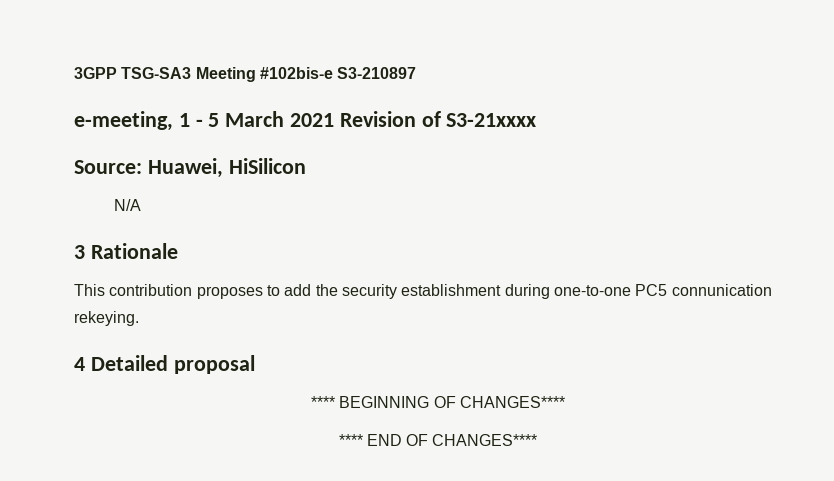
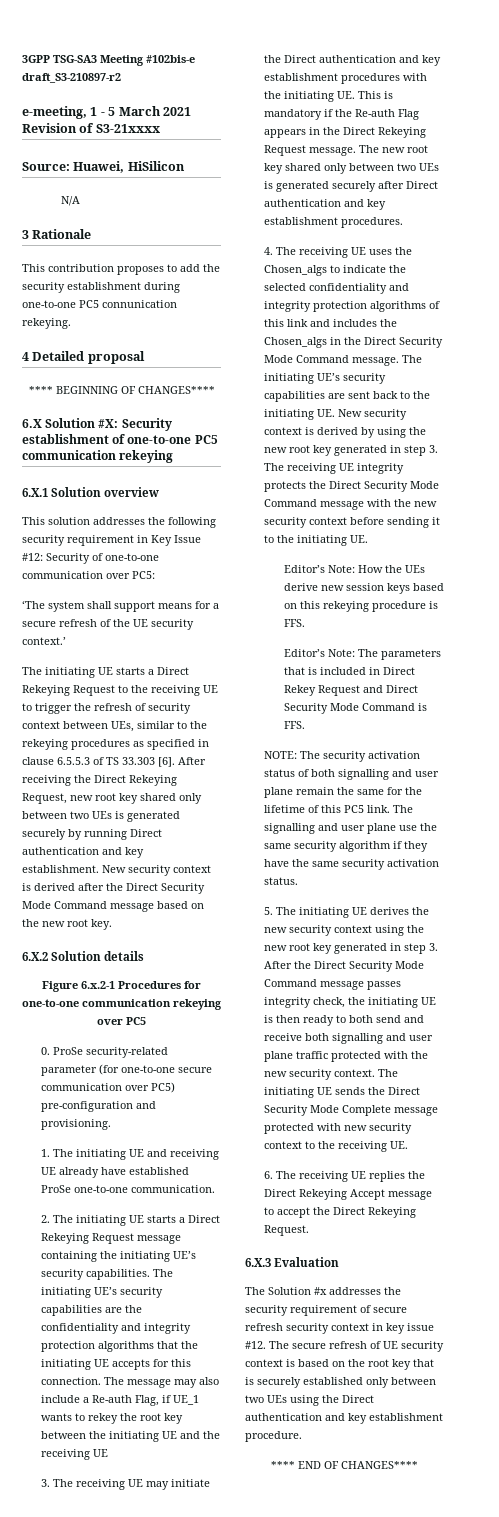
[337,67,417,79] S3-210897 -> [22,73,121,83] draft_S3-210897-r2
(565, 402) none -> [22,418,172,431] [22,434,218,444] [22,450,174,463] [22,487,160,497] [22,517,216,528] [22,535,201,546] [22,553,159,564] [22,571,155,579] [22,600,219,612] [22,619,194,630] [22,637,66,645] [22,667,189,678] [22,685,218,696] [22,703,191,714] [22,721,207,732] [22,739,209,750] [22,757,206,767] [22,775,177,786] [22,793,202,804] [22,811,180,822] [22,829,162,840] [22,847,144,858] [22,865,211,876] [22,883,205,894] [22,901,204,912] [22,919,112,930] [22,951,145,961] [42,981,201,992] [22,999,222,1010] [97,1017,146,1025] [41,1047,169,1058] [41,1064,213,1076] [41,1082,176,1093] [41,1101,157,1112] [41,1119,112,1130] [41,1149,220,1160] [41,1167,190,1178] [41,1185,216,1193] [41,1215,221,1226] [41,1233,182,1244] [41,1251,197,1262] [41,1269,174,1280] [41,1287,164,1298] [41,1305,143,1316] [41,1323,192,1334] [41,1341,199,1352] [41,1359,192,1370] [41,1377,220,1388] [41,1395,200,1406] [41,1413,184,1424] [41,1431,221,1442] [41,1449,109,1460] [41,1479,211,1490] [264,55,442,66] [264,73,428,84] [264,91,394,102] [264,109,420,120] [264,127,427,138] [264,145,429,156] [264,163,440,174] [264,181,439,192] [264,199,387,210] [264,217,404,228] [264,247,413,258] [264,265,407,276] [264,283,410,294] [264,301,441,312] [264,319,398,327] [264,337,444,348] [264,355,423,366] [264,373,387,384] [264,391,431,402] [264,409,408,420] [264,427,427,438] [264,445,439,456] [264,463,405,474] [264,481,440,492] [264,499,438,510] [264,517,441,528] [264,535,369,546] [283,565,425,573] [283,583,444,594] [283,601,438,612] [283,619,305,627] [283,649,441,660] [283,667,415,675] [283,685,418,696] [283,703,427,714] [283,721,305,729] [264,751,421,762] [264,769,440,780] [264,787,423,798] [264,805,414,813] [264,823,438,834] [264,841,429,852] [264,859,440,870] [264,877,299,885] [264,907,430,918] [264,925,425,936] [264,943,439,954] [264,961,425,972] [264,979,402,990] [264,997,437,1008] [264,1015,425,1026] [264,1033,434,1044] [264,1051,429,1062] [264,1069,399,1080] [264,1087,421,1098] [264,1105,439,1116] [264,1123,413,1134] [264,1141,409,1152] [264,1171,426,1182] [264,1189,433,1200] [264,1207,417,1218] [264,1225,310,1236] [245,1257,340,1267] [245,1287,401,1295] [245,1305,407,1316] [245,1323,434,1334] [245,1341,444,1352] [245,1359,434,1370] [245,1377,436,1388] [245,1395,374,1406] [245,1413,443,1424] [245,1431,302,1442] // 6.X Solution #X: Security establishment of one-to-one PC5 communication rekeying // 6.X.1 Solution overview // This solution addresses the following security requirement in Key Issue #12: Security of one-to-one communication over PC5: // ‘The system shall support means for a secure refresh of the UE security context.’ // The initiating UE starts a Direct Rekeying Request to the receiving UE to trigger the refresh of security context between UEs, similar to the rekeying procedures as specified in clause 6.5.5.3 of TS 33.303 [6]. After receiving the Direct Rekeying Request, new root key shared only between two UEs is generated securely by running Direct authentication and key establishment. New security context is derived after the Direct Security Mode Command message based on the new root key. // 6.X.2 Solution details // Figure 6.x.2-1 Procedures for one-to-one communication rekeying over PC5 // 0. ProSe security-related parameter (for one-to-one secure communication over PC5) pre-configuration and provisioning. // 1. The initiating UE and receiving UE already have established ProSe one-to-one communication. // 2. The initiating UE starts a Direct Rekeying Request message containing the initiating UE’s security capabilities. The initiating UE’s security capabilities are the confidentiality and integrity protection algorithms that the initiating UE accepts for this connection. The message may also include a Re-auth Flag, if UE_1 wants to rekey the root key between the initiating UE and the receiving UE // 3. The receiving UE may initiate the Direct authentication and key establishment procedures with the initiating UE. This is mandatory if the Re-auth Flag appears in the Direct Rekeying Request message. The new root key shared only between two UEs is generated securely after Direct authentication and key establishment procedures. // 4. The receiving UE uses the Chosen_algs to indicate the selected confidentiality and integrity protection algorithms of this link and includes the Chosen_algs in the Direct Security Mode Command message. The initiating UE’s security capabilities are sent back to the initiating UE. New security context is derived by using the new root key generated in step 3. The receiving UE integrity protects the Direct Security Mode Command message with the new security context before sending it to the initiating UE. // Editor’s Note: How the UEs derive new session keys based on this rekeying procedure is FFS. // Editor’s Note: The parameters that is included in Direct Rekey Request and Direct Security Mode Command is FFS. // NOTE: The security activation status of both signalling and user plane remain the same for the lifetime of this PC5 link. The signalling and user plane use the same security algorithm if they have the same security activation status. // 5. The initiating UE derives the new security context using the new root key generated in step 3. After the Direct Security Mode Command message passes integrity check, the initiating UE is then ready to both send and receive both signalling and user plane traffic protected with the new security context. The initiating UE sends the Direct Security Mode Complete message protected with new security context to the receiving UE. // 6. The receiving UE replies the Direct Rekeying Accept message to accept the Direct Rekeying Request. // 6.X.3 Evaluation // The Solution #x addresses the security requirement of secure refresh security context in key issue #12. The secure refresh of UE security context is based on the root key that is securely established only between two UEs using the Direct authentication and key establishment procedure.

